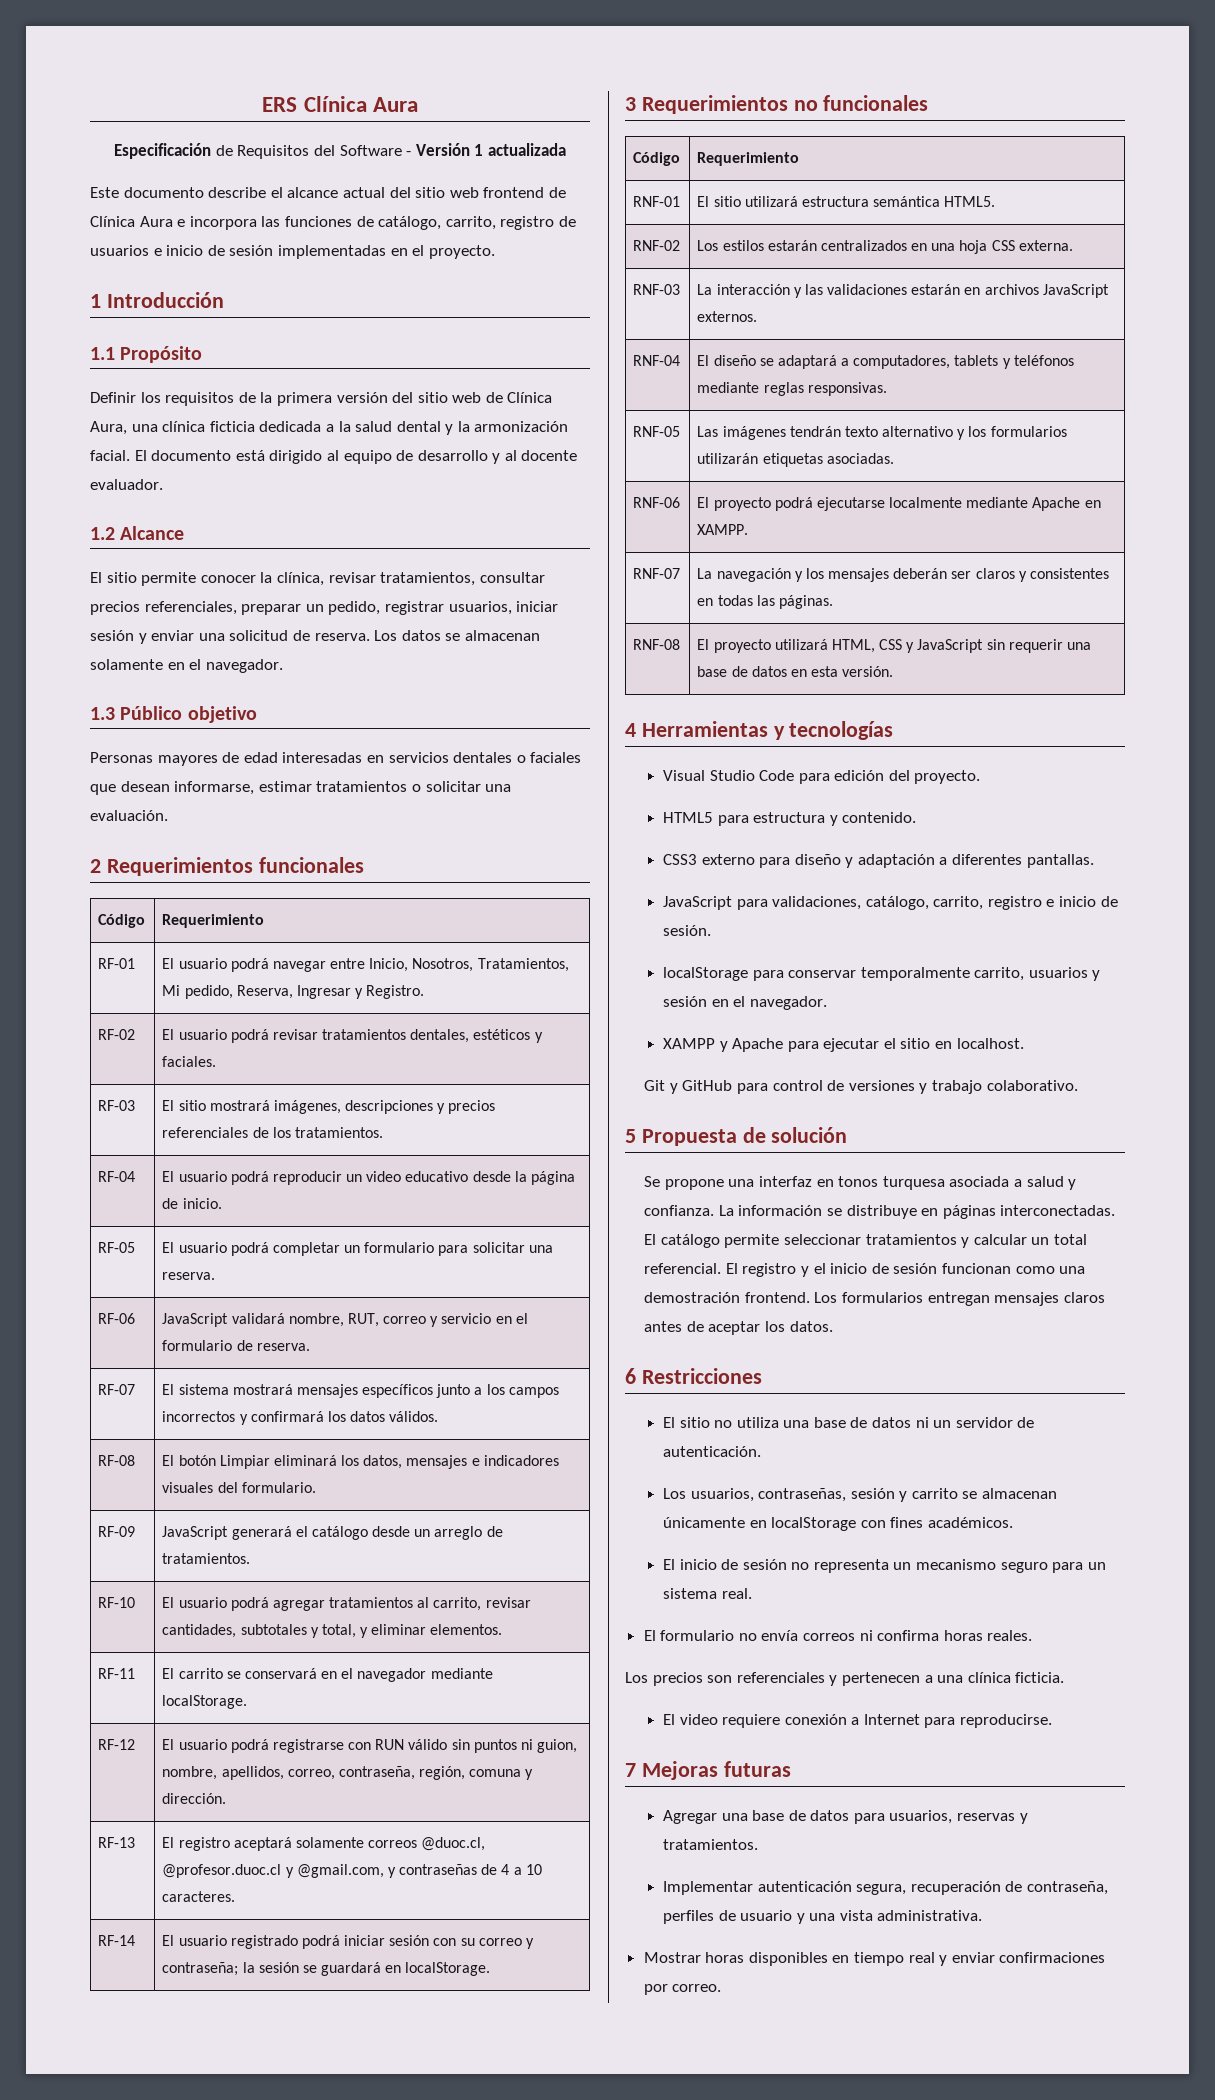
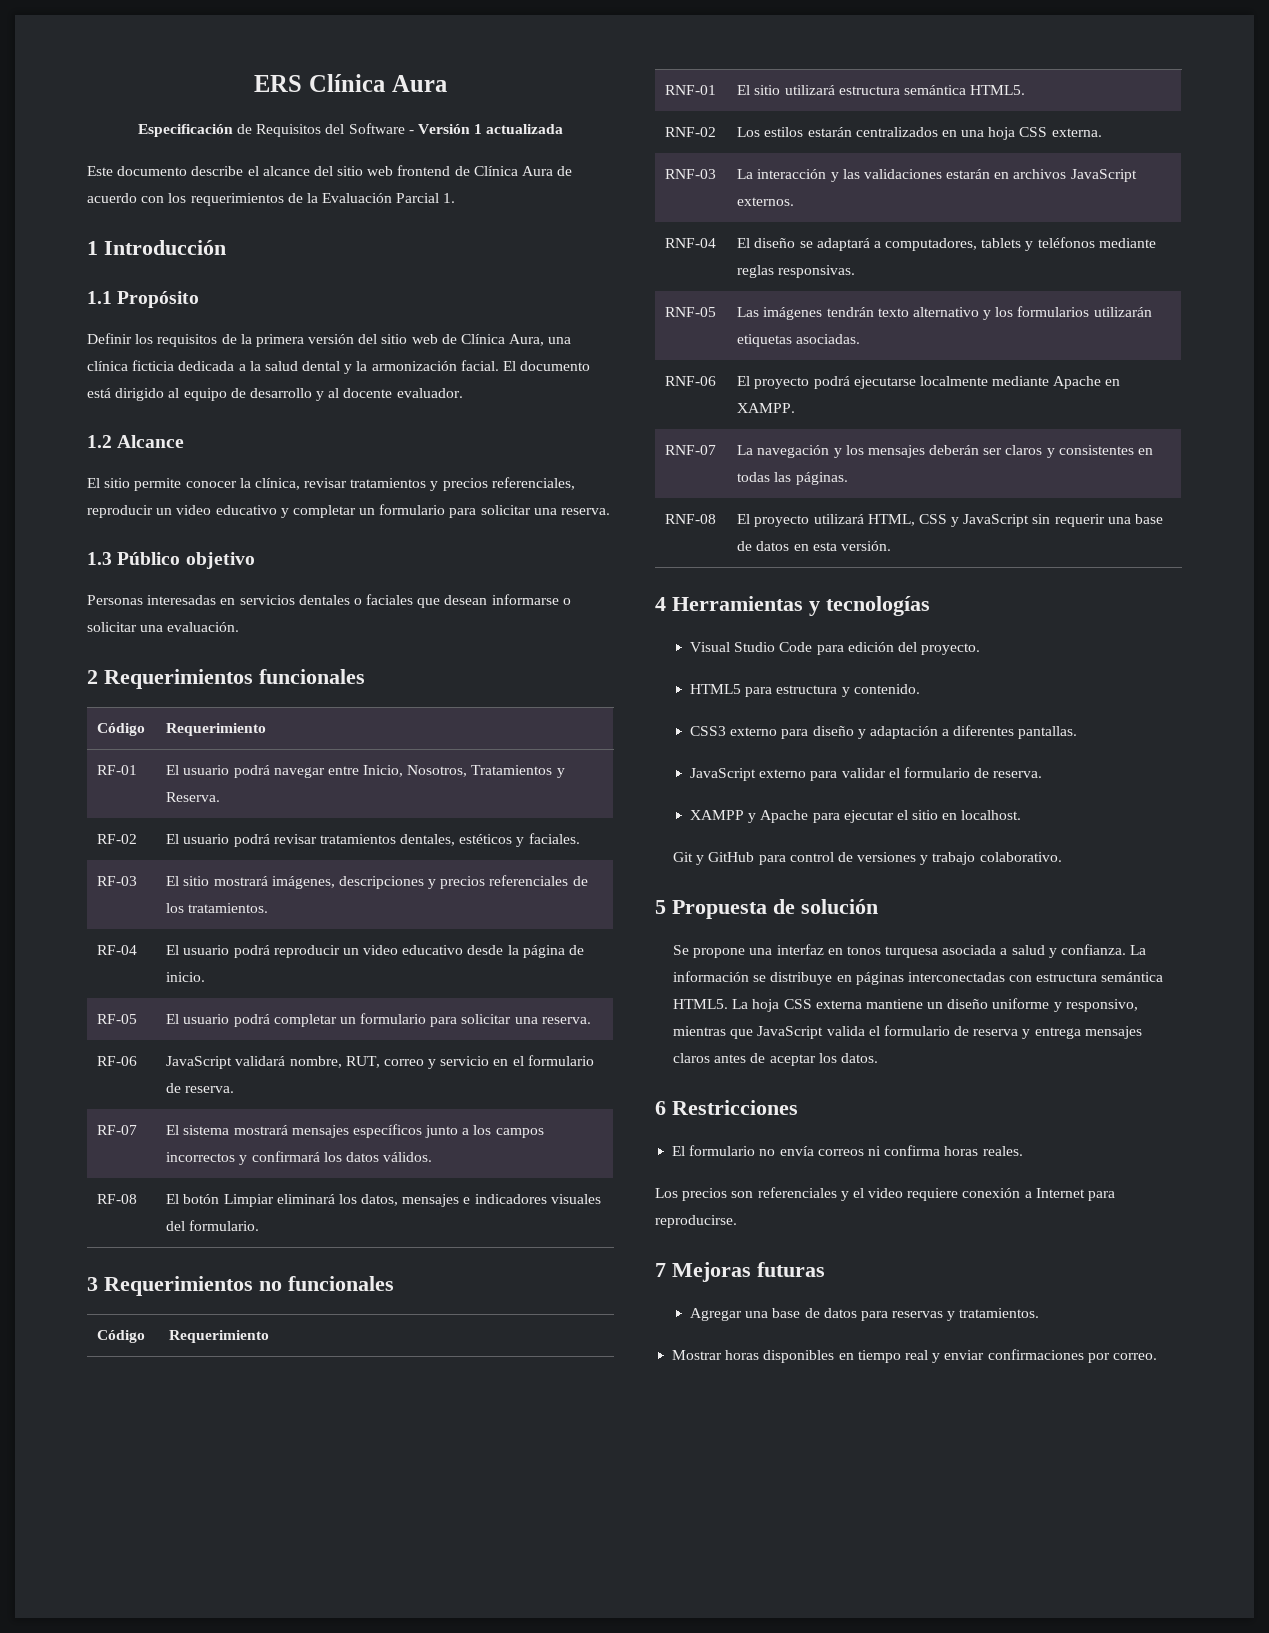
[342,187,385,198] actual -> (310, 171) none
[177,216,576,230] [90,245,495,259] e incorpora las funciones de catálogo, carrito, registro de usuarios e inicio de sesión implementadas en el proyecto. -> [557,166,573,176] [87,193,456,206] de acuerdo con los requerimientos de la Evaluación Parcial 1.
[380,572,545,586] [90,601,559,615] [90,630,540,644] [90,659,283,673] tratamientos, consultar precios referenciales, preparar un pedido, registrar usuarios, iniciar sesión y enviar una solicitud de reserva. Los datos se almacenan solamente en el navegador. -> [350,477,575,491] [87,504,611,518] tratamientos y precios referenciales, reproducir un video educativo y completar un formulario para solicitar una reserva.
[157,752,278,766] mayores de edad -> (143, 600) none
[174,781,408,795] informarse, estimar tratamientos -> [491,594,559,605] informarse
[477,958,569,972] [162,985,425,999] Tratamientos, Mi pedido, Reserva, Ingresar y Registro. -> [471,765,565,778] [166,792,221,802] Tratamientos y Reserva.
[98,1526,136,1537] [162,1526,503,1540] [162,1553,251,1564] [98,1597,136,1608] [162,1597,531,1611] [162,1624,503,1638] [98,1668,136,1679] [162,1668,493,1682] [162,1695,248,1709] [98,1739,136,1750] [162,1739,578,1753] [162,1766,534,1780] [162,1793,227,1804] [98,1837,136,1848] [162,1837,486,1851] [162,1864,542,1878] [162,1891,236,1902] [98,1935,136,1946] [162,1935,534,1949] [162,1962,491,1976] // RF-09 | JavaScript generará el catálogo desde un arreglo de tratamientos. // RF-10 | El usuario podrá agregar tratamientos al carrito, revisar cantidades, subtotales y total, y eliminar elementos. // RF-11 | El carrito se conservará en el navegador mediante localStorage. // RF-12 | El usuario podrá registrarse con RUN válido sin puntos ni guion, nombre, apellidos, correo, contraseña, región, comuna y dirección. // RF-13 | El registro aceptará solamente correos @duoc.cl, @profesor.duoc.cl y @gmail.com, y contraseñas de 4 a 10 caracteres. // RF-14 | El usuario registrado podrá iniciar sesión con su correo y contraseña; la sesión se guardará en localStorage. -> (260, 1225) none
[736,896,1118,910] [662,925,711,936] [662,967,1101,981] [662,996,827,1010] para validaciones, catálogo, carrito, registro e inicio de sesión. // localStorage para conservar temporalmente carrito, usuarios y sesión en el navegador. -> [759,767,1043,781] externo para validar el formulario de reserva.
[1000,1205,1116,1216] [644,1234,1087,1248] [644,1263,1086,1277] [644,1292,990,1306] interconectadas. El catálogo permite seleccionar tratamientos y calcular un total referencial. El registro y el inicio de sesión funcionan como una demostración frontend. Los formularios entregan -> [907,972,1164,982] [672,998,1138,1012] [672,1025,1081,1039] interconectadas con estructura semántica HTML5. La hoja CSS externa mantiene un diseño uniforme y responsivo, mientras que JavaScript valida el formulario de reserva y entrega
[662,1417,1035,1428] [662,1446,761,1457] [662,1488,1058,1502] [662,1517,1013,1531] [662,1559,1106,1573] [662,1588,752,1599] // El sitio no utiliza una base de datos ni un servidor de autenticación. // Los usuarios, contraseñas, sesión y carrito se almacenan únicamente en localStorage con fines académicos. // El inicio de sesión no representa un mecanismo seguro para un sistema real. -> (798, 1107) none
[841,1672,1065,1686] [662,1714,675,1725] pertenecen a una clínica ficticia. // El -> [852,1188,864,1198] el
[889,1810,953,1824] usuarios, -> (888, 1316) none
[662,1881,1108,1895] [662,1910,983,1924] // Implementar autenticación segura, recuperación de contraseña, perfiles de usuario y una vista administrativa. -> (1040, 1313) none

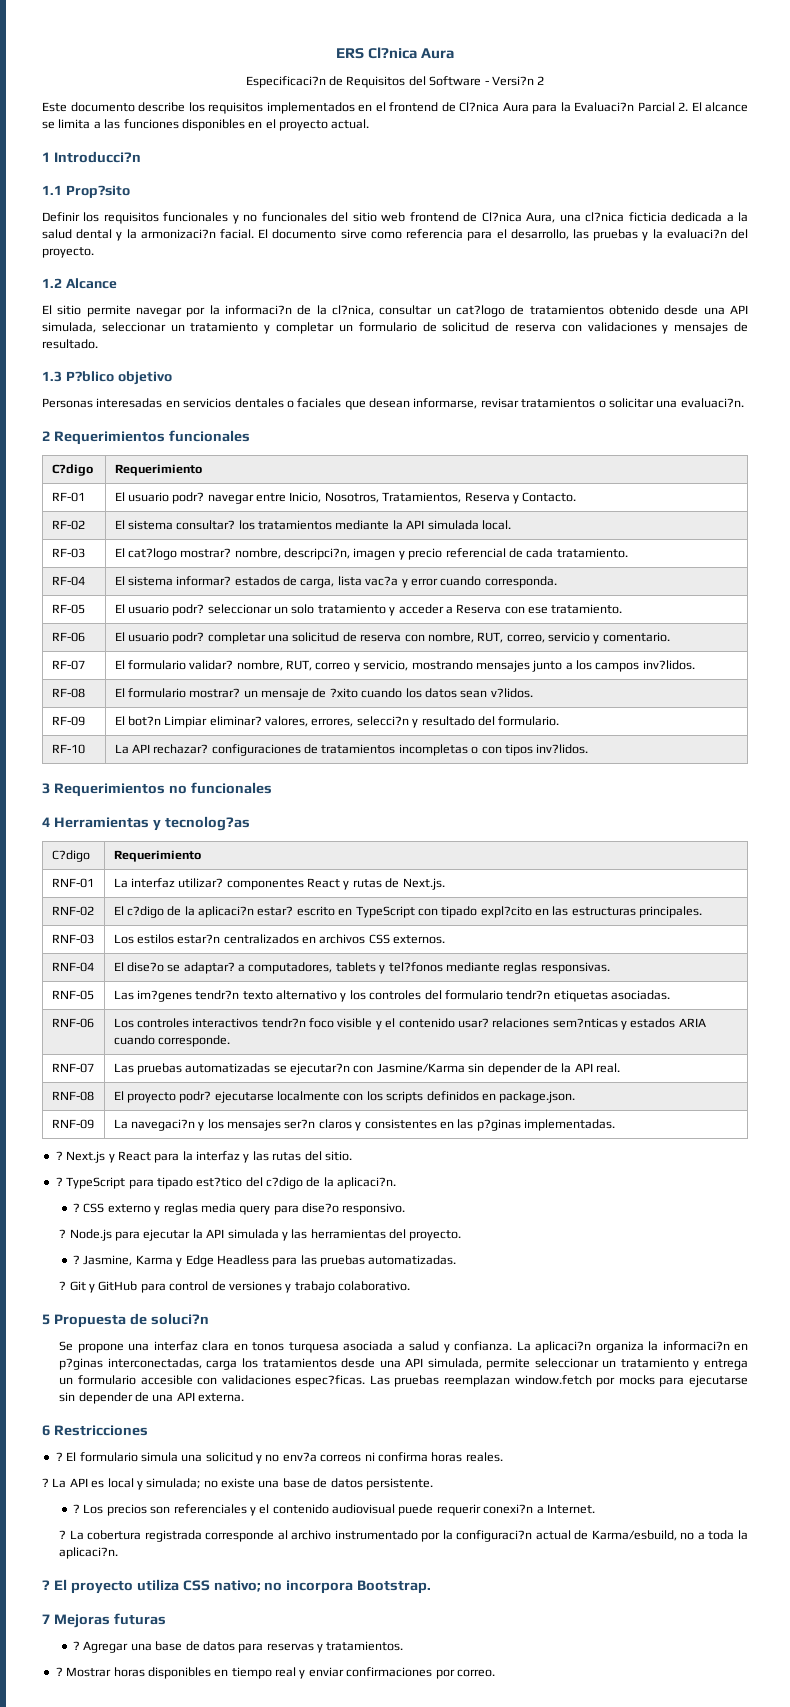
[309,74,385,92] Clínica -> [368,47,417,59] Cl?nica
[137,124,233,137] Especificación -> [245,76,326,88] Especificaci?n
[417,124,564,134] Versión 1 actualizada -> [491,76,545,86] Versi?n 2
[247,166,310,176] el alcance -> [188,102,748,114] [42,119,370,131] [42,151,141,163] [42,185,130,198] [42,212,327,224] los requisitos implementados en el frontend de Cl?nica Aura para la Evaluaci?n Parcial 2. El alcance se limita a las funciones disponibles en el proyecto actual. // 1 Introducci?n // 1.1 Prop?sito // Definir los requisitos funcionales y no funcionales
[473,166,573,176] [87,193,456,206] [87,240,226,255] [87,291,200,308] [87,333,506,347] Clínica Aura de acuerdo con los requerimientos de la Evaluación Parcial 1. // 1 Introducción // 1.1 Propósito // Definir los requisitos de la primera versión del sitio web de Clínica -> [481,212,522,222] Cl?nica
[87,361,128,371] clínica -> [585,212,625,222] cl?nica
[371,361,457,371] armonización -> [140,229,216,239] armonizaci?n
[87,388,463,401] está dirigido al equipo de desarrollo y al docente evaluador. -> [340,229,749,241] [42,247,94,258] sirve como referencia para el desarrollo, las pruebas y la evaluaci?n del proyecto.
[185,477,575,491] [87,504,611,518] conocer la clínica, revisar tratamientos y precios referenciales, reproducir un video educativo y completar un formulario para solicitar una reserva. -> [136,305,748,317] [42,322,748,334] [42,339,98,349] navegar por la informaci?n de la cl?nica, consultar un cat?logo de tratamientos obtenido desde una API simulada, seleccionar un tratamiento y completar un formulario de solicitud de reserva con validaciones y mensajes de resultado.
[117,552,181,565] Público -> [65,371,114,382] P?blico
[491,594,559,605] informarse -> [413,398,596,409] informarse, revisar tratamientos
[167,622,240,632] evaluación. -> [680,398,744,408] evaluaci?n.
[97,723,146,736] Código -> [51,464,93,476] C?digo
[233,765,270,778] podrá -> [172,492,205,504] podr?
[471,765,565,778] [166,792,221,802] [97,834,138,844] [166,833,580,847] [97,876,138,886] [166,875,588,889] [166,903,269,913] [97,945,138,955] [166,945,585,958] [166,972,206,982] [97,1014,138,1024] [166,1013,591,1027] [97,1056,138,1066] [166,1055,594,1069] [166,1083,235,1093] [97,1125,138,1135] [166,1124,544,1138] [166,1151,433,1165] [97,1194,138,1204] [166,1194,601,1207] [166,1220,260,1231] [87,1276,394,1296] [97,1330,146,1343] [169,1330,270,1343] [665,85,717,95] [737,85,1026,95] [665,127,717,137] [737,127,1102,140] [665,169,717,179] [737,169,991,182] Tratamientos y Reserva. // RF-02 | El usuario podrá revisar tratamientos dentales, estéticos y faciales. // RF-03 | El sitio mostrará imágenes, descripciones y precios referenciales de los tratamientos. // RF-04 | El usuario podrá reproducir un video educativo desde la página de inicio. // RF-05 | El usuario podrá completar un formulario para solicitar una reserva. // RF-06 | JavaScript validará nombre, RUT, correo y servicio en el formulario de reserva. // RF-07 | El sistema mostrará mensajes específicos junto a los campos incorrectos y confirmará los datos válidos. // RF-08 | El botón Limpiar eliminará los datos, mensajes e indicadores visuales del formulario. // 3 Requerimientos no funcionales // Código | Requerimiento // RNF-01 | El sitio utilizará estructura semántica HTML5. // RNF-02 | Los estilos estarán centralizados en una hoja CSS externa. // RNF-03 | La interacción y las validaciones estarán -> [382,492,577,504] [51,520,85,530] [114,520,511,530] [51,548,85,558] [114,548,628,560] [51,576,85,586] [114,576,557,588] [51,604,85,614] [114,604,623,616] [51,632,85,642] [114,632,670,644] [51,660,85,670] [114,660,695,672] [51,688,85,698] [114,688,533,700] [51,716,85,726] [114,716,560,728] [51,744,85,754] [114,744,589,756] [42,782,272,797] [42,816,250,831] [51,850,90,862] [113,850,201,862] [51,878,94,888] [113,878,445,890] [51,906,94,916] [113,906,703,918] [51,934,94,944] [113,934,299,944] Tratamientos, Reserva y Contacto. // RF-02 | El sistema consultar? los tratamientos mediante la API simulada local. // RF-03 | El cat?logo mostrar? nombre, descripci?n, imagen y precio referencial de cada tratamiento. // RF-04 | El sistema informar? estados de carga, lista vac?a y error cuando corresponda. // RF-05 | El usuario podr? seleccionar un solo tratamiento y acceder a Reserva con ese tratamiento. // RF-06 | El usuario podr? completar una solicitud de reserva con nombre, RUT, correo, servicio y comentario. // RF-07 | El formulario validar? nombre, RUT, correo y servicio, mostrando mensajes junto a los campos inv?lidos. // RF-08 | El formulario mostrar? un mensaje de ?xito cuando los datos sean v?lidos. // RF-09 | El bot?n Limpiar eliminar? valores, errores, selecci?n y resultado del formulario. // RF-10 | La API rechazar? configuraciones de tratamientos incompletas o con tipos inv?lidos. // 3 Requerimientos no funcionales // 4 Herramientas y tecnolog?as // C?digo | Requerimiento // RNF-01 | La interfaz utilizar? componentes React y rutas de Next.js. // RNF-02 | El c?digo de la aplicaci?n estar? escrito en TypeScript con tipado expl?cito en las estructuras principales. // RNF-03 | Los estilos estar?n centralizados
[1070,169,1137,182] JavaScript -> [368,934,390,944] CSS
[754,238,870,251] diseño se adaptará -> [126,962,235,974] dise?o se adaptar?
[1037,237,1095,248] teléfonos -> [388,962,443,972] tel?fonos
[763,307,874,320] imágenes tendrán -> [136,990,240,1002] im?genes tendr?n
[1017,306,1152,317] formularios utilizarán -> [369,990,551,1000] controles del formulario tendr?n
[737,376,1121,389] [737,403,796,413] [665,445,717,455] [737,445,1154,458] [737,472,848,485] [665,514,717,524] [737,514,1164,527] [737,541,891,551] [655,596,930,616] [689,642,981,655] [689,684,920,697] [689,725,1078,739] [689,767,1043,781] [689,810,1022,823] El proyecto podrá ejecutarse localmente mediante Apache en XAMPP. // RNF-07 | La navegación y los mensajes deberán ser claros y consistentes en todas las páginas. // RNF-08 | El proyecto utilizará HTML, CSS y JavaScript sin requerir una base de datos en esta versión. // 4 Herramientas y tecnologías // Visual Studio Code para edición del proyecto. // HTML5 para estructura y contenido. // CSS3 externo para diseño y adaptación a diferentes pantallas. // JavaScript externo para validar el formulario de reserva. // XAMPP y Apache para ejecutar el sitio en localhost. // -> [113,1018,706,1030] [113,1035,230,1047] [51,1063,94,1073] [113,1063,621,1075] [51,1091,94,1101] [113,1091,576,1103] [51,1119,94,1129] [113,1119,616,1131] [55,1151,352,1163] [55,1177,397,1189] [73,1203,406,1215] [59,1229,462,1241] [73,1255,457,1267] [59,1281,67,1290] Los controles interactivos tendr?n foco visible y el contenido usar? relaciones sem?nticas y estados ARIA cuando corresponde. // RNF-07 | Las pruebas automatizadas se ejecutar?n con Jasmine/Karma sin depender de la API real. // RNF-08 | El proyecto podr? ejecutarse localmente con los scripts definidos en package.json. // RNF-09 | La navegaci?n y los mensajes ser?n claros y consistentes en las p?ginas implementadas. // ? Next.js y React para la interfaz y las rutas del sitio. // ? TypeScript para tipado est?tico del c?digo de la aplicaci?n. // ? CSS externo y reglas media query para dise?o responsivo. // ? Node.js para ejecutar la API simulada y las herramientas del proyecto. // ? Jasmine, Karma y Edge Headless para las pruebas automatizadas. // ?
[801,899,878,914] solución -> [150,1313,209,1325] soluci?n
(824, 949) none -> [202,1341,230,1351] clara
[672,971,1164,985] [672,998,1138,1012] [672,1025,1142,1039] [672,1053,878,1066] información se distribuye en páginas interconectadas con estructura semántica HTML5. La hoja CSS externa mantiene un diseño uniforme y responsivo, mientras que JavaScript valida el formulario de reserva y entrega mensajes claros antes de aceptar los datos. -> [535,1341,748,1353] [59,1358,749,1370] [59,1375,748,1387] [59,1392,245,1404] aplicaci?n organiza la informaci?n en p?ginas interconectadas, carga los tratamientos desde una API simulada, permite seleccionar un tratamiento y entrega un formulario accesible con validaciones espec?ficas. Las pruebas reemplazan window.fetch por mocks para ejecutarse sin depender de una API externa.
[672,1145,814,1156] El formulario no envía -> [55,1452,317,1464] ? El formulario simula una solicitud y no env?a
(1023, 1151) none -> [42,1478,433,1490] [73,1504,81,1513] ? La API es local y simulada; no existe una base de datos persistente. // ?
[868,1188,1116,1201] [655,1215,737,1228] video requiere conexión a Internet para reproducirse. -> [272,1504,595,1516] [59,1530,748,1542] [59,1547,119,1559] [42,1579,432,1594] contenido audiovisual puede requerir conexi?n a Internet. // ? La cobertura registrada corresponde al archivo instrumentado por la configuraci?n actual de Karma/esbuild, no a toda la aplicaci?n. // ? El proyecto utiliza CSS nativo; no incorpora Bootstrap.
(825, 1269) none -> [73,1641,81,1650] ?
(1040, 1313) none -> [55,1667,63,1676] ?

